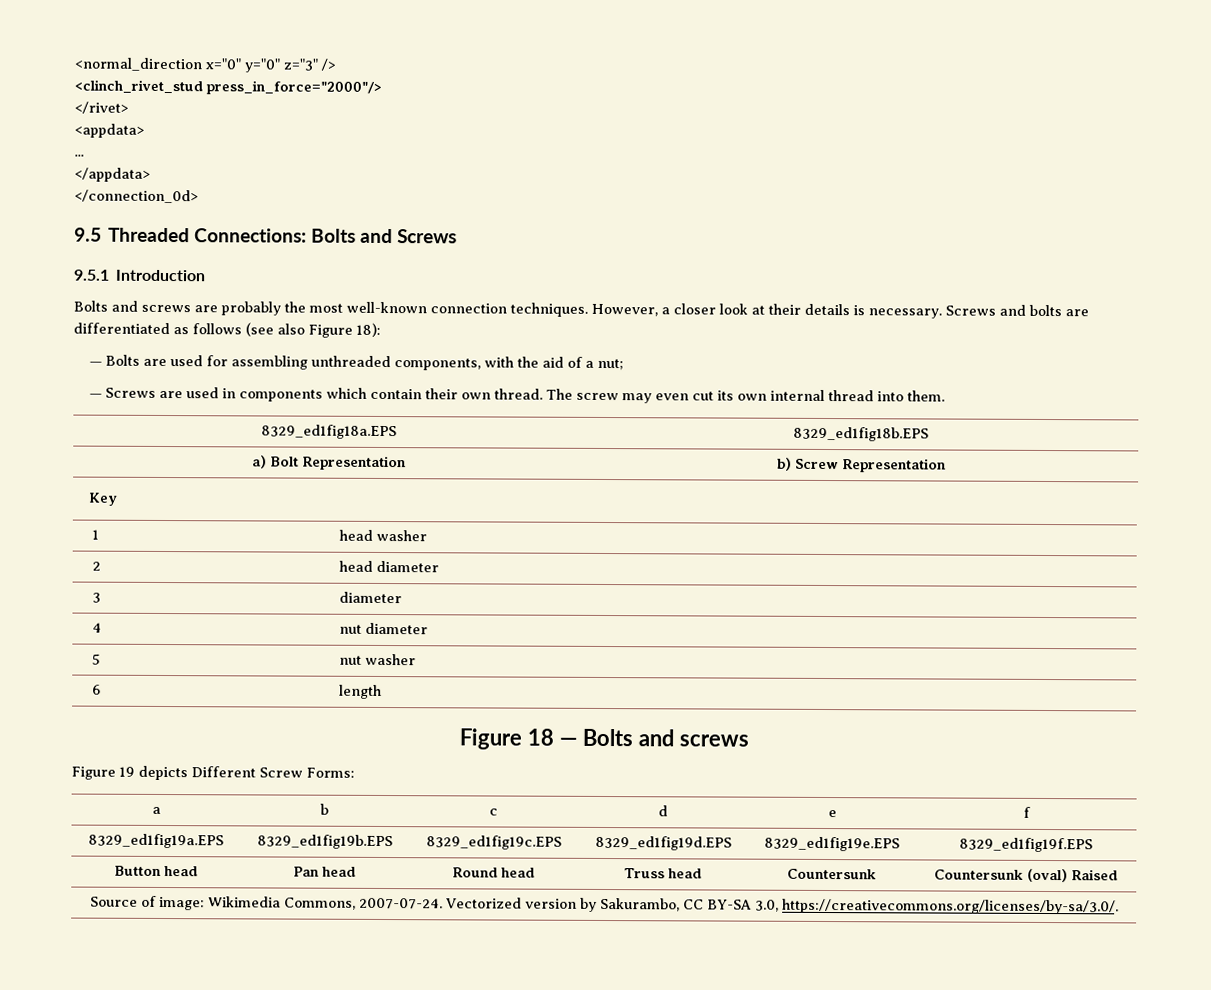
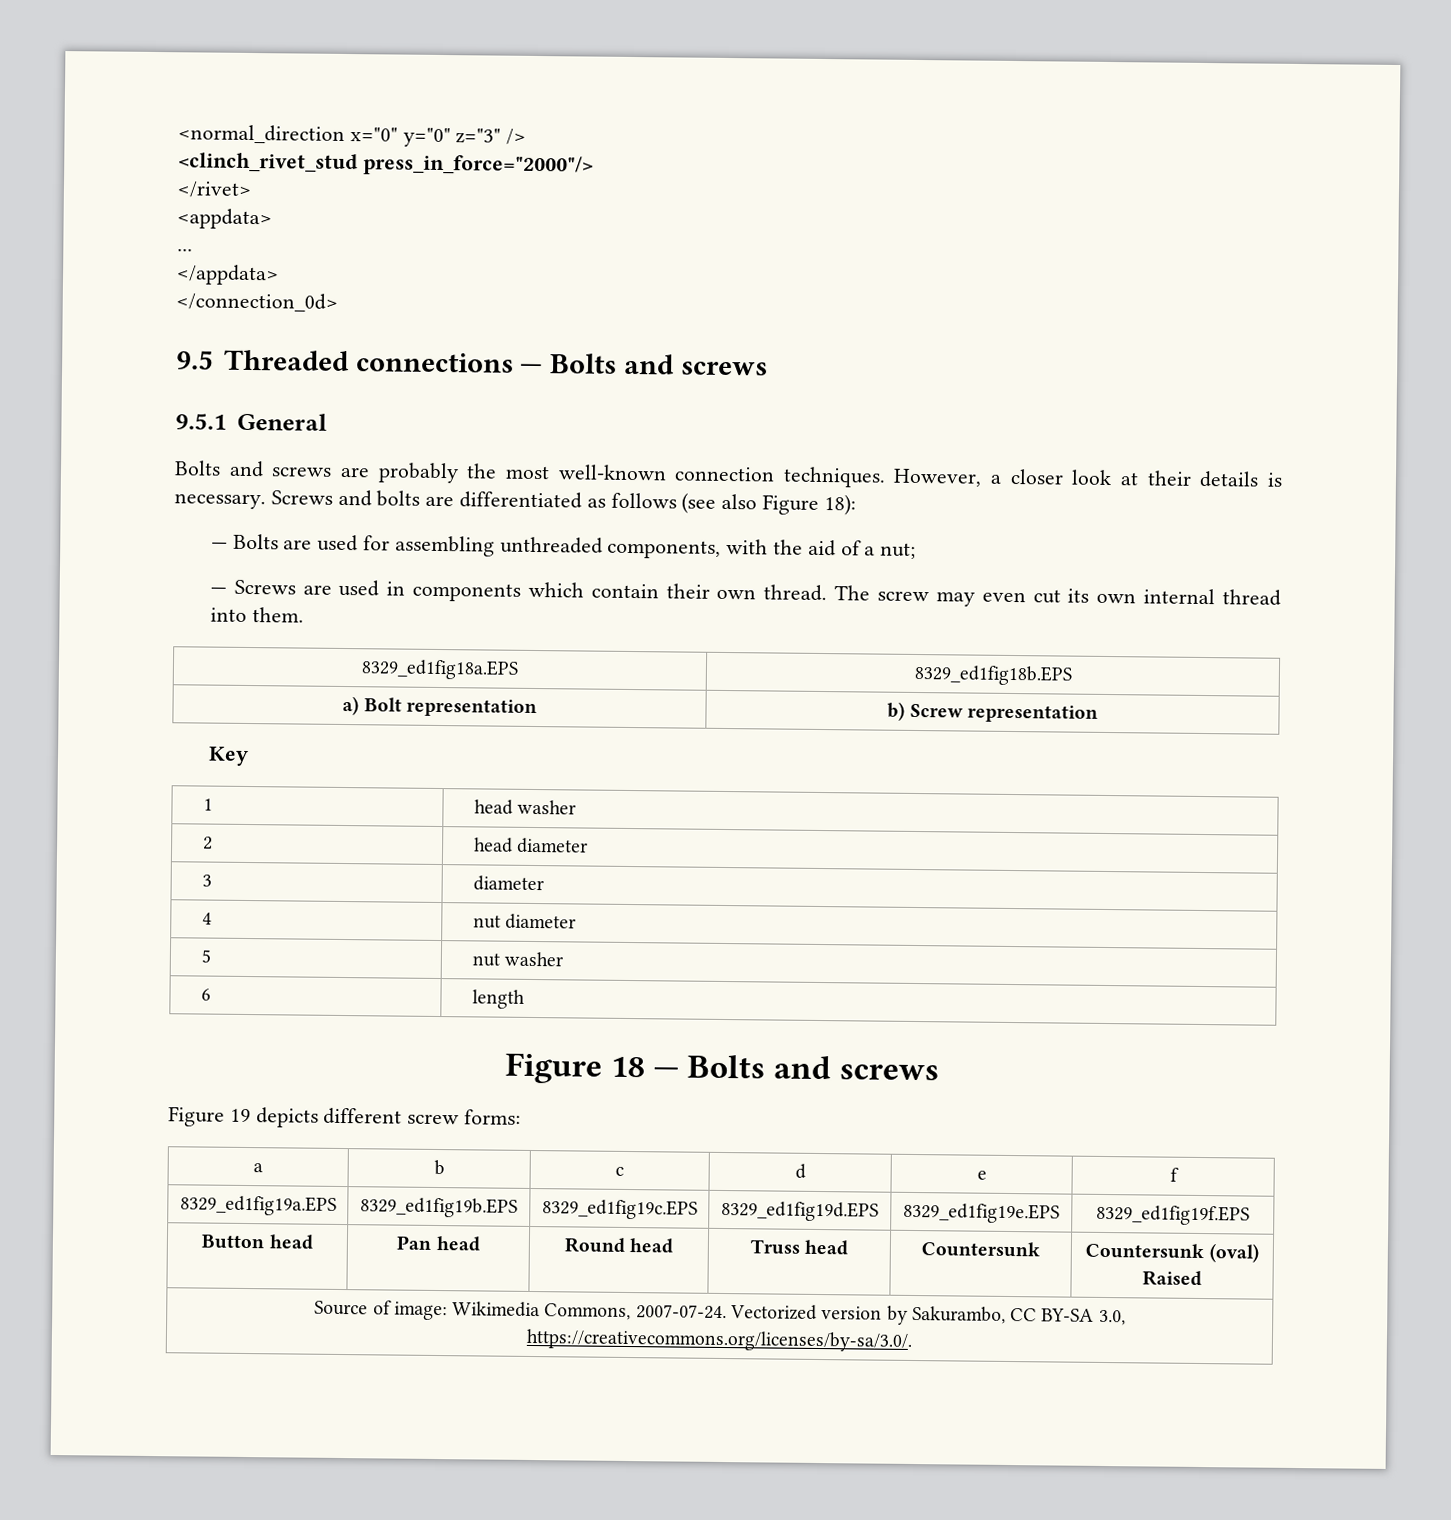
[194,228,458,244] Connections: Bolts and Screws -> [355,352,768,376] connections — Bolts and screws
[115,269,207,282] Introduction -> [236,412,327,431] General
[302,455,406,471] Representation -> [405,698,537,718] representation
[841,458,946,473] Representation -> [966,704,1098,723] representation
[191,766,355,778] Different Screw Forms: -> [323,1107,522,1125] different screw forms:

